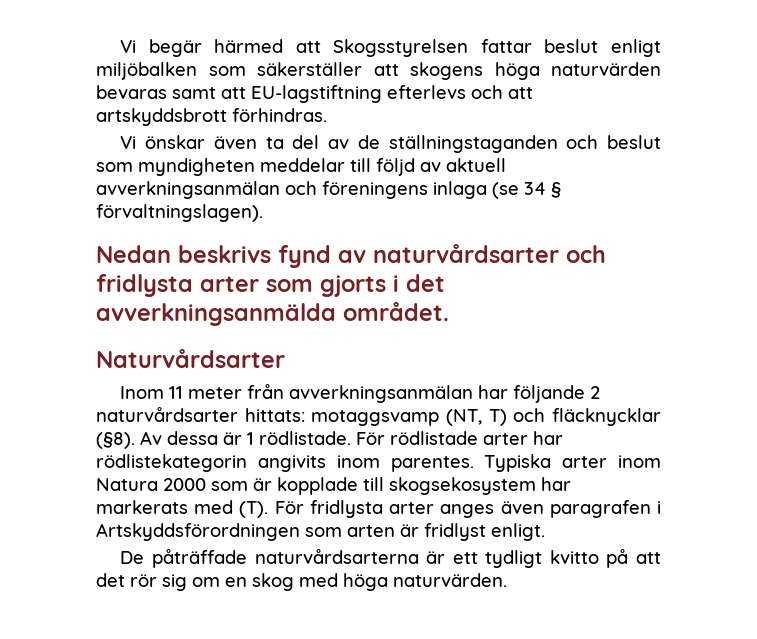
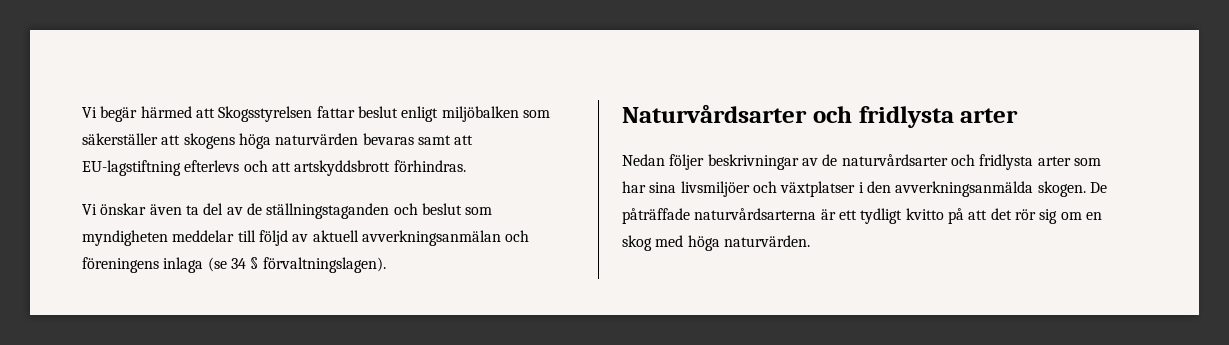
[96,245,366,268] Nedan beskrivs fynd av -> [622,104,1019,128] [622,154,838,170] Naturvårdsarter och fridlysta arter // Nedan följer beskrivningar av de
[320,274,445,297] [96,302,449,326] [96,349,285,368] [120,384,601,403] [96,407,661,426] [96,431,563,449] [96,454,661,472] [96,477,571,495] [96,500,661,518] [96,523,545,541] gjorts i det avverkningsanmälda området. // Naturvårdsarter // Inom 11 meter från avverkningsanmälan har följande 2 naturvårdsarter hittats: motaggsvamp (NT, T) och fläcknycklar (§8). Av dessa är 1 rödlistade. För rödlistade arter har rödlistekategorin angivits inom parentes. Typiska arter inom Natura 2000 som är kopplade till skogsekosystem har markerats med (T). För fridlysta arter anges även paragrafen i Artskyddsförordningen som arten är fridlyst enligt. // -> [622,181,1086,197] har sina livsmiljöer och växtplatser i den avverkningsanmälda skogen.

